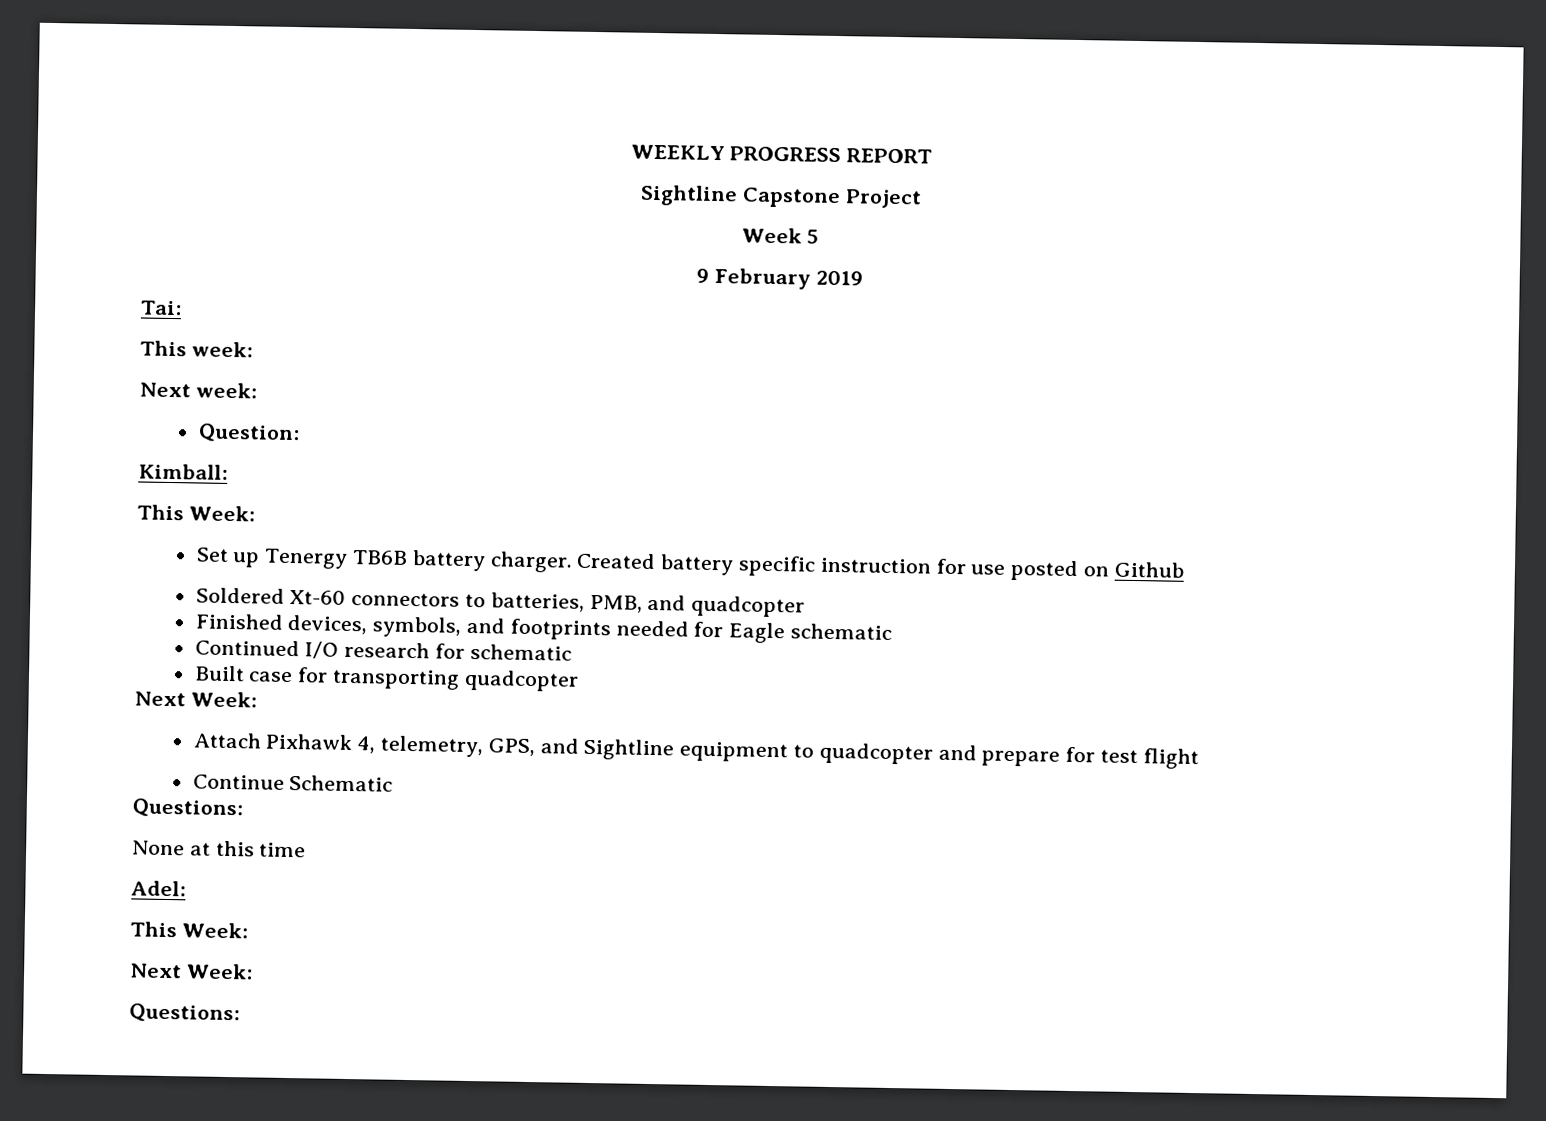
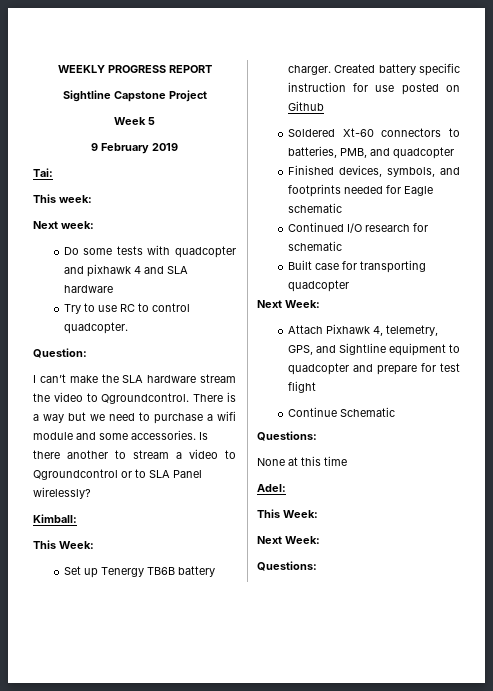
[197,423,300,444] Question: -> [63,245,236,258] [63,264,188,277] [63,285,113,293] [63,303,190,314] [63,322,128,334] [33,348,87,358] [33,374,236,383] [33,392,236,404] [33,411,236,424] [33,430,208,440] [33,449,236,459] [33,469,202,480] [33,487,91,499] Do some tests with quadcopter and pixhawk 4 and SLA hardware // Try to use RC to control quadcopter. // Question: // I can’t make the SLA hardware stream the video to Qgroundcontrol. There is a way but we need to purchase a wifi module and some accessories. Is there another to stream a video to Qgroundcontrol or to SLA Panel wirelessly?

